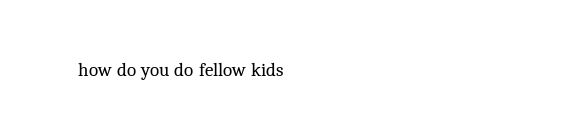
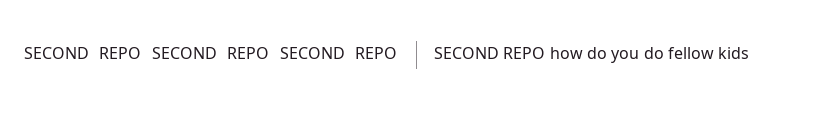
(78, 69) none -> [24,47,546,59] SECOND REPO SECOND REPO SECOND REPO SECOND REPO

